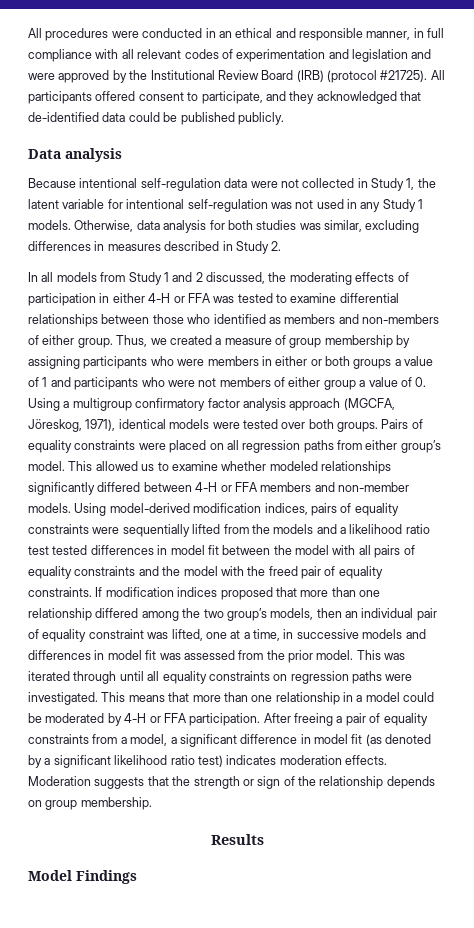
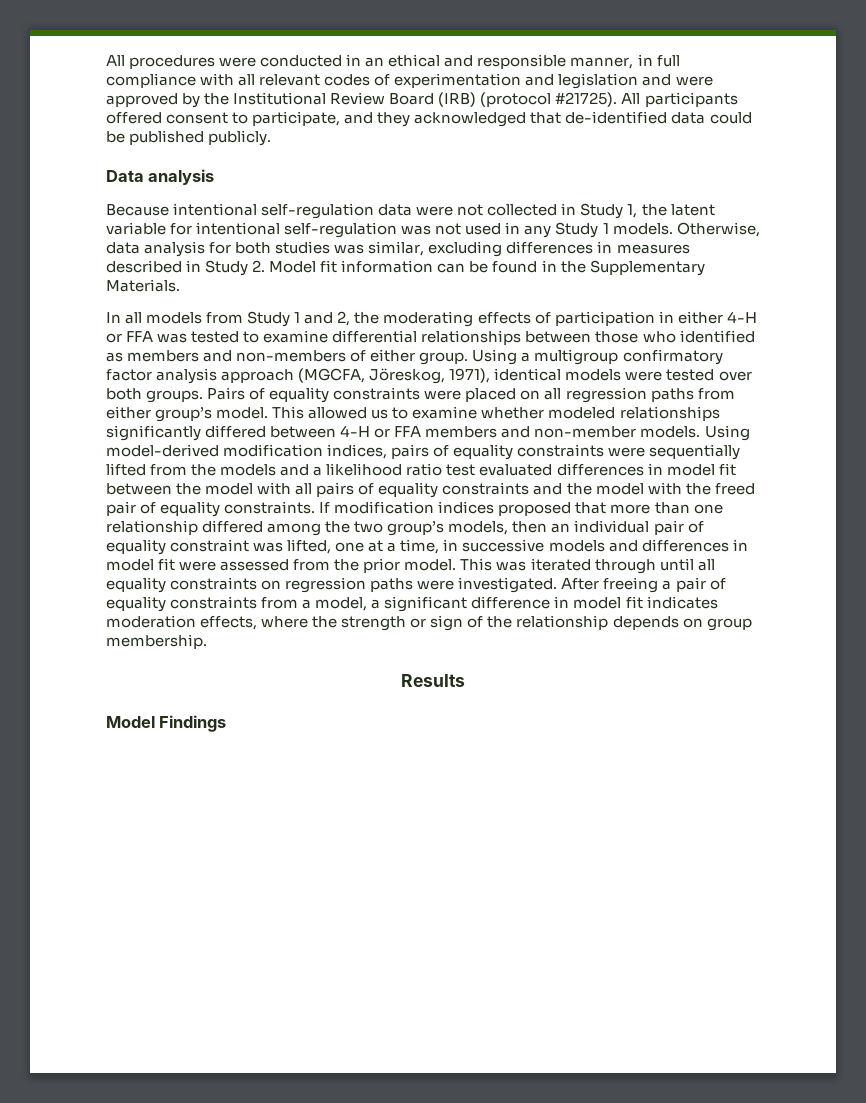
(282, 246) none -> [269,260,705,276] [106,279,180,292] Model fit information can be found in the Supplementary Materials.
[195,272,265,284] 2 discussed, -> [337,311,351,326] 2,
[116,335,411,348] [28,356,434,369] [28,377,427,390] Thus, we created a measure of group membership by assigning participants who were members in either or both groups a value of 1 and participants who were not members of either group a value of 0. -> (469, 358) none
[52,545,88,555] tested -> [479,464,553,476] evaluated
[159,653,181,660] was -> [179,561,217,571] were
[101,692,435,705] [28,713,261,726] This means that more than one relationship in a model could be moderated by 4-H or FFA participation. -> (558, 585) none
[365,734,432,746] [28,755,387,768] [28,776,169,789] (as denoted by a significant likelihood ratio test) indicates moderation effects. Moderation suggests that -> [646,596,718,609] [106,615,309,630] indicates moderation effects, where

